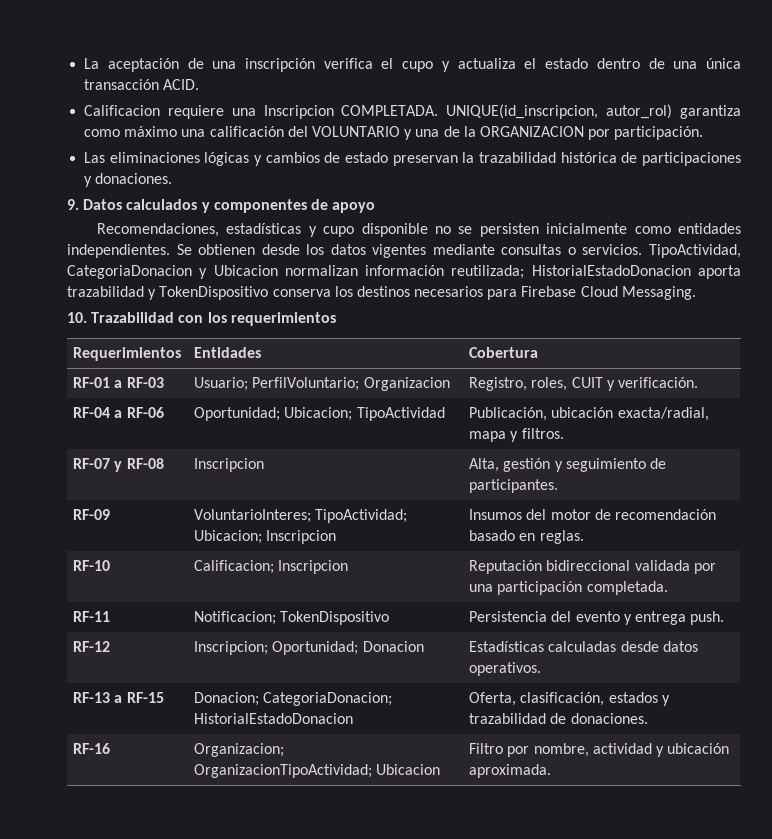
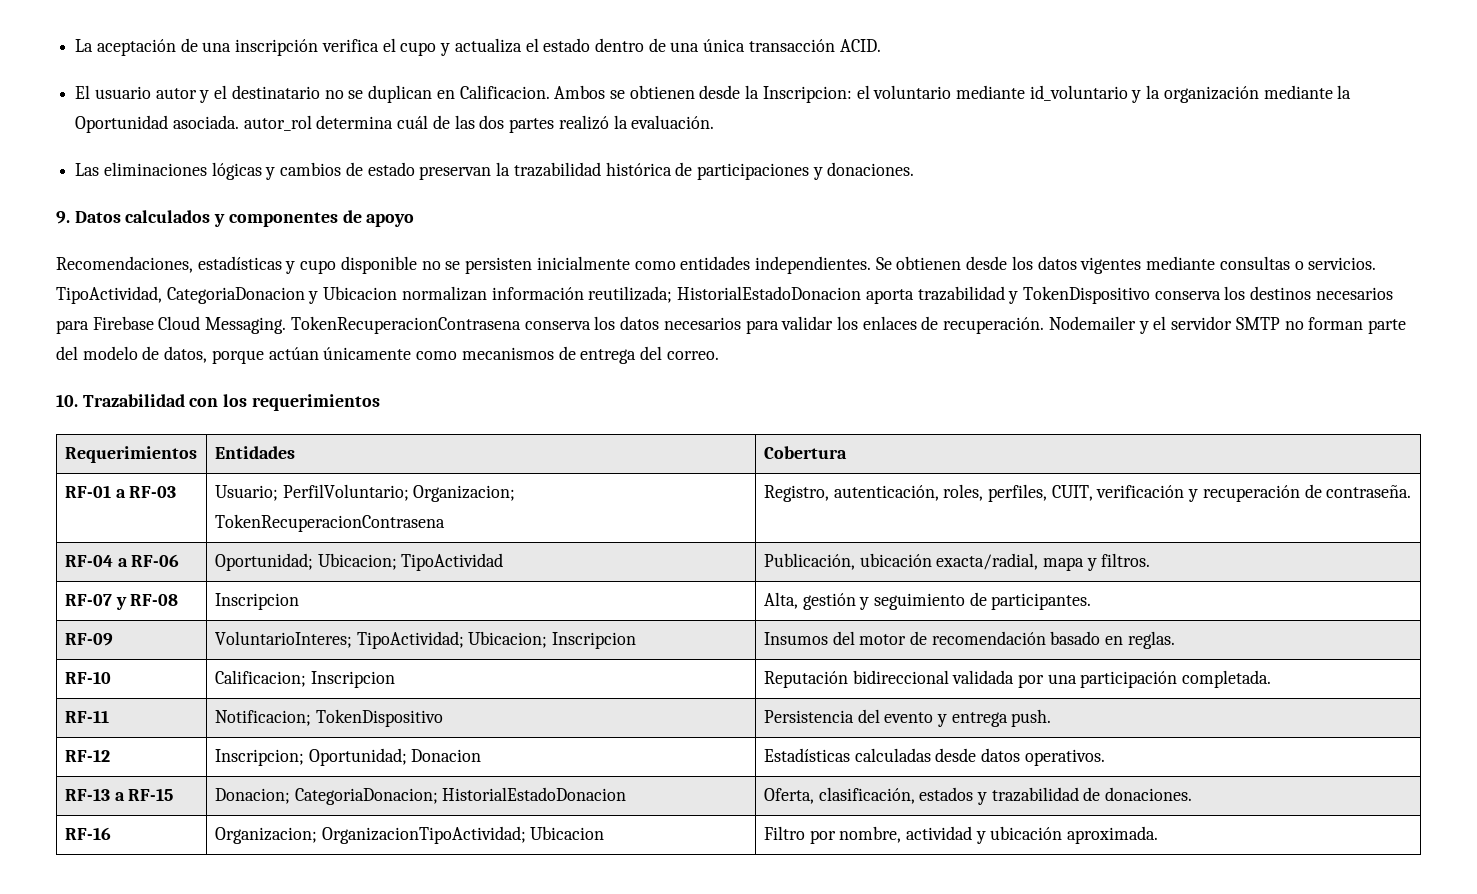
[84,104,741,119] [84,126,704,140] Calificacion requiere una Inscripcion COMPLETADA. UNIQUE(id_inscripcion, autor_rol) garantiza como máximo una calificación del VOLUNTARIO y una de la ORGANIZACION por participación. -> [75,85,1352,103] [75,115,715,133] El usuario autor y el destinatario no se duplican en Calificacion. Ambos se obtienen desde la Inscripcion: el voluntario mediante id_voluntario y la organización mediante la Oportunidad asociada. autor_rol determina cuál de las dos partes realizó la evaluación.
(696, 293) none -> [290,316,1406,334] [56,346,719,364] TokenRecuperacionContrasena conserva los datos necesarios para validar los enlaces de recuperación. Nodemailer y el servidor SMTP no forman parte del modelo de datos, porque actúan únicamente como mecanismos de entrega del correo.
[363,377,450,391] Organizacion -> [413,485,516,502] [214,514,445,532] Organizacion; TokenRecuperacionContrasena
[531,377,699,391] roles, CUIT y verificación. -> [833,484,1412,502] autenticación, roles, perfiles, CUIT, verificación y recuperación de contraseña.

